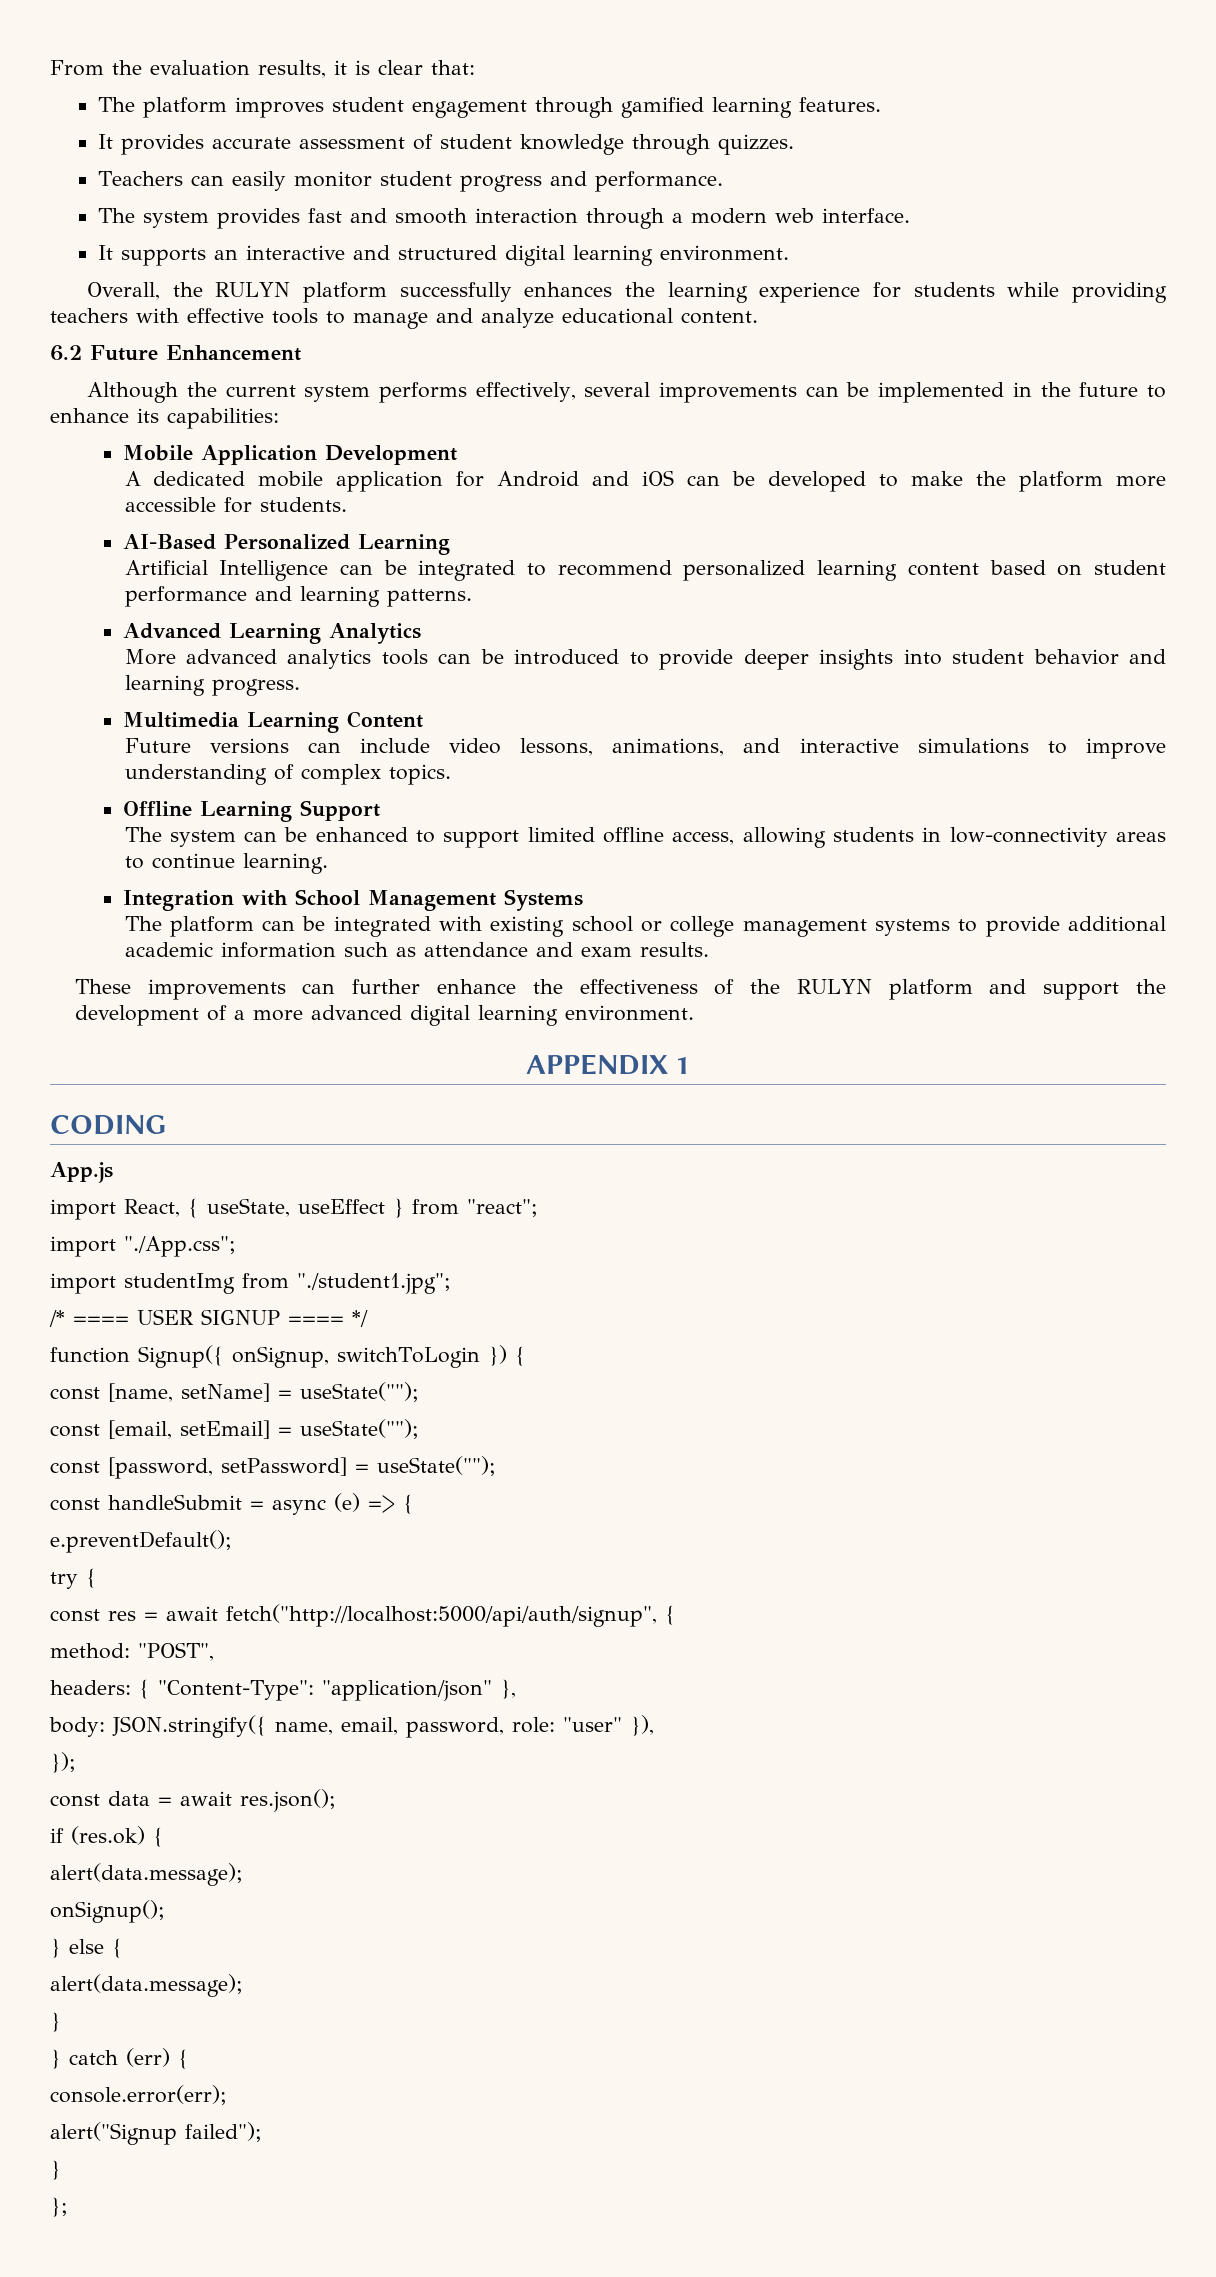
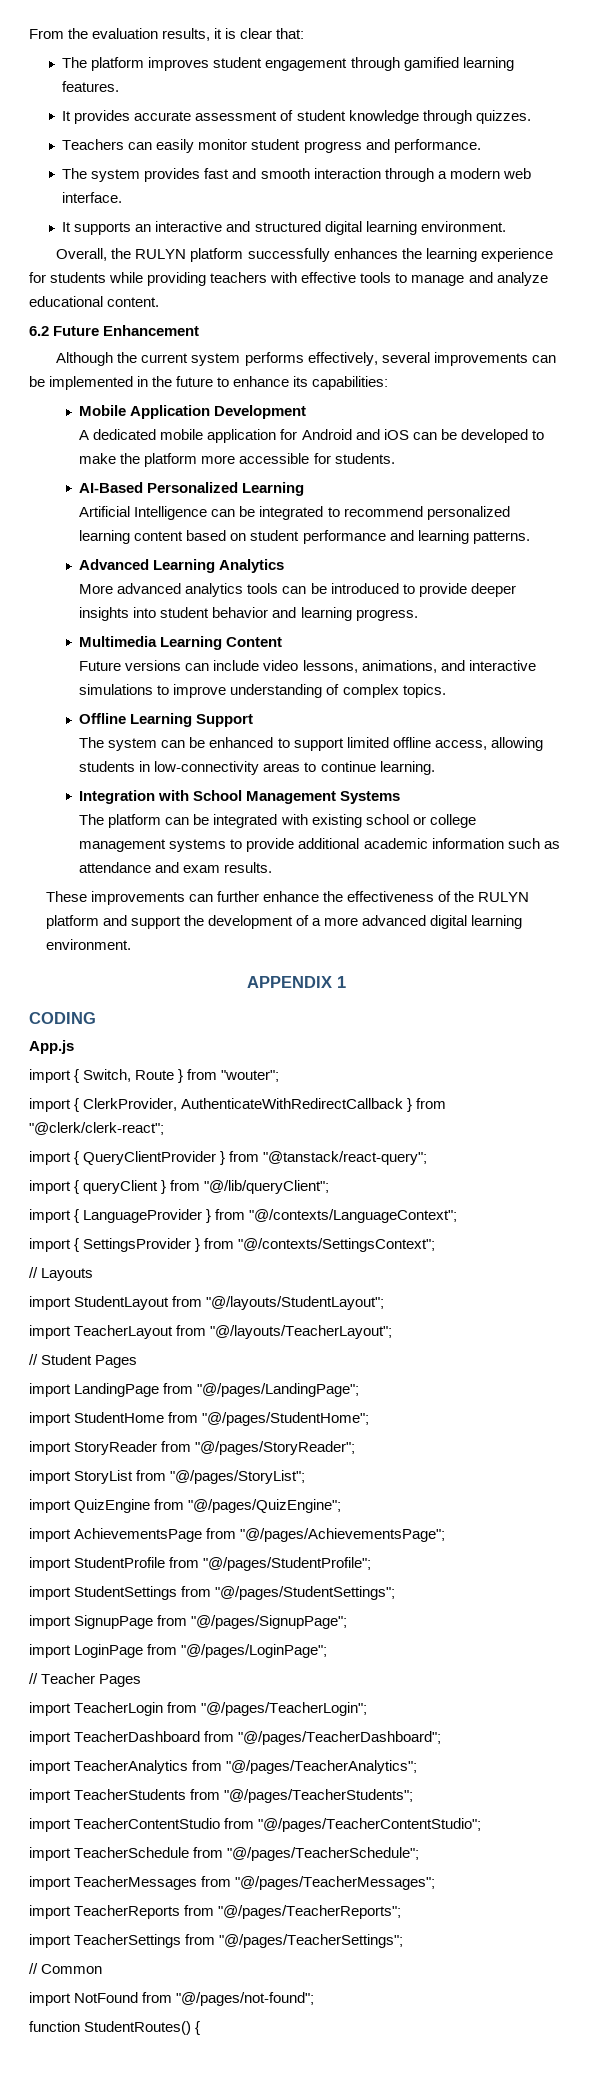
[124,1198,538,1218] [50,1236,236,1257] [50,1273,451,1294] [49,1309,368,1327] [50,1345,526,1368] [50,1382,419,1402] [50,1419,419,1439] [50,1456,496,1479] [50,1493,414,1515] [50,1530,232,1553] [50,1568,97,1589] [50,1604,676,1627] [50,1642,214,1661] [50,1679,516,1701] [49,1715,654,1738] [50,1752,76,1773] [50,1789,336,1812] [50,1826,164,1847] [50,1863,243,1886] [50,1900,165,1923] [50,1938,123,1958] [50,1974,243,1997] [50,2012,61,2032] [50,2048,189,2069] [50,2085,227,2105] [50,2122,262,2145] [50,2160,61,2180] [50,2197,68,2217] React, { useState, useEffect } from "react"; // import "./App.css"; // import studentImg from "./student1.jpg"; // /* ==== USER SIGNUP ==== */ // function Signup({ onSignup, switchToLogin }) { // const [name, setName] = useState(""); // const [email, setEmail] = useState(""); // const [password, setPassword] = useState(""); // const handleSubmit = async (e) => { // e.preventDefault(); // try { // const res = await fetch("http://localhost:5000/api/auth/signup", { // method: "POST", // headers: { "Content-Type": "application/json" }, // body: JSON.stringify({ name, email, password, role: "user" }), // }); // const data = await res.json(); // if (res.ok) { // alert(data.message); // onSignup(); // } else { // alert(data.message); // } // } catch (err) { // console.error(err); // alert("Signup failed"); // } // }; -> [74,1069,280,1083] [29,1098,447,1112] [29,1122,164,1135] [29,1151,428,1165] [29,1180,330,1194] [29,1209,458,1223] [29,1238,436,1252] [29,1267,94,1281] [29,1296,385,1310] [29,1325,393,1339] [29,1354,138,1368] [29,1383,360,1397] [29,1412,370,1426] [29,1441,356,1455] [29,1470,306,1484] [29,1499,342,1513] [29,1528,446,1542] [29,1557,372,1571] [29,1586,396,1600] [29,1615,348,1629] [29,1644,328,1658] [29,1673,142,1687] [29,1702,368,1716] [29,1731,442,1745] [29,1760,418,1774] [29,1789,414,1803] [29,1818,482,1832] [29,1847,420,1861] [29,1876,436,1890] [29,1905,402,1919] [29,1934,404,1948] [29,1963,103,1974] [29,1992,315,2006] [29,2021,201,2035] { Switch, Route } from "wouter"; // import { ClerkProvider, AuthenticateWithRedirectCallback } from "@clerk/clerk-react"; // import { QueryClientProvider } from "@tanstack/react-query"; // import { queryClient } from "@/lib/queryClient"; // import { LanguageProvider } from "@/contexts/LanguageContext"; // import { SettingsProvider } from "@/contexts/SettingsContext"; // // Layouts // import StudentLayout from "@/layouts/StudentLayout"; // import TeacherLayout from "@/layouts/TeacherLayout"; // // Student Pages // import LandingPage from "@/pages/LandingPage"; // import StudentHome from "@/pages/StudentHome"; // import StoryReader from "@/pages/StoryReader"; // import StoryList from "@/pages/StoryList"; // import QuizEngine from "@/pages/QuizEngine"; // import AchievementsPage from "@/pages/AchievementsPage"; // import StudentProfile from "@/pages/StudentProfile"; // import StudentSettings from "@/pages/StudentSettings"; // import SignupPage from "@/pages/SignupPage"; // import LoginPage from "@/pages/LoginPage"; // // Teacher Pages // import TeacherLogin from "@/pages/TeacherLogin"; // import TeacherDashboard from "@/pages/TeacherDashboard"; // import TeacherAnalytics from "@/pages/TeacherAnalytics"; // import TeacherStudents from "@/pages/TeacherStudents"; // import TeacherContentStudio from "@/pages/TeacherContentStudio"; // import TeacherSchedule from "@/pages/TeacherSchedule"; // import TeacherMessages from "@/pages/TeacherMessages"; // import TeacherReports from "@/pages/TeacherReports"; // import TeacherSettings from "@/pages/TeacherSettings"; // // Common // import NotFound from "@/pages/not-found"; // function StudentRoutes() {

